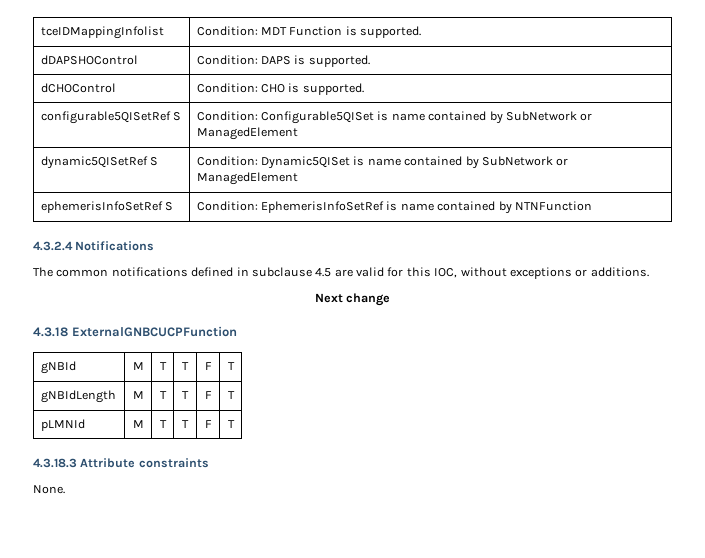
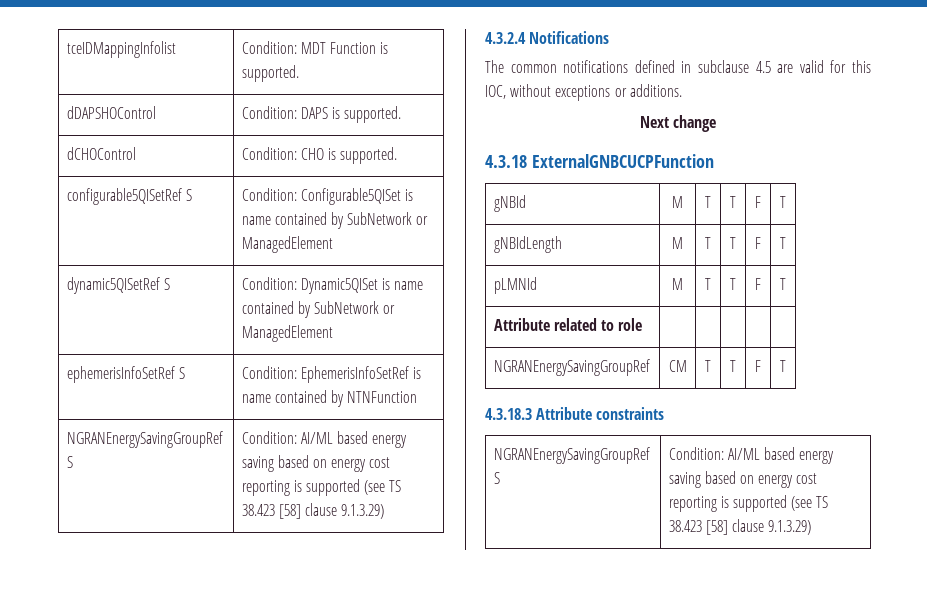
(592, 206) none -> [66,431,223,448] [66,456,73,468] [241,431,408,448] [241,455,391,472] [241,479,402,496] [241,503,385,519] // NGRANEnergySavingGroupRef S | Condition: AI/ML based energy saving based on energy cost reporting is supported (see TS 38.423 [58] clause 9.1.3.29)
[33,458,209,468] [33,485,65,494] // 4.3.18.3 Attribute constraints // None. -> [493,318,643,331] [493,359,650,376] [668,360,687,372] [705,360,711,372] [730,360,736,372] [755,360,761,372] [780,360,786,372] [485,407,665,420] [493,447,650,464] [493,472,500,484] [668,447,835,464] [668,471,818,488] [668,495,829,512] [668,519,812,535] // Attribute related to role | | | | | // NGRANEnergySavingGroupRef | CM | T | T | F | T // 4.3.18.3 Attribute constraints // NGRANEnergySavingGroupRef S | Condition: AI/ML based energy saving based on energy cost reporting is supported (see TS 38.423 [58] clause 9.1.3.29)

